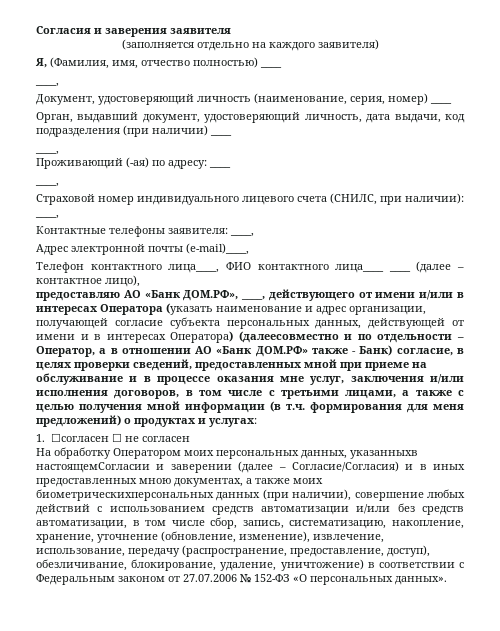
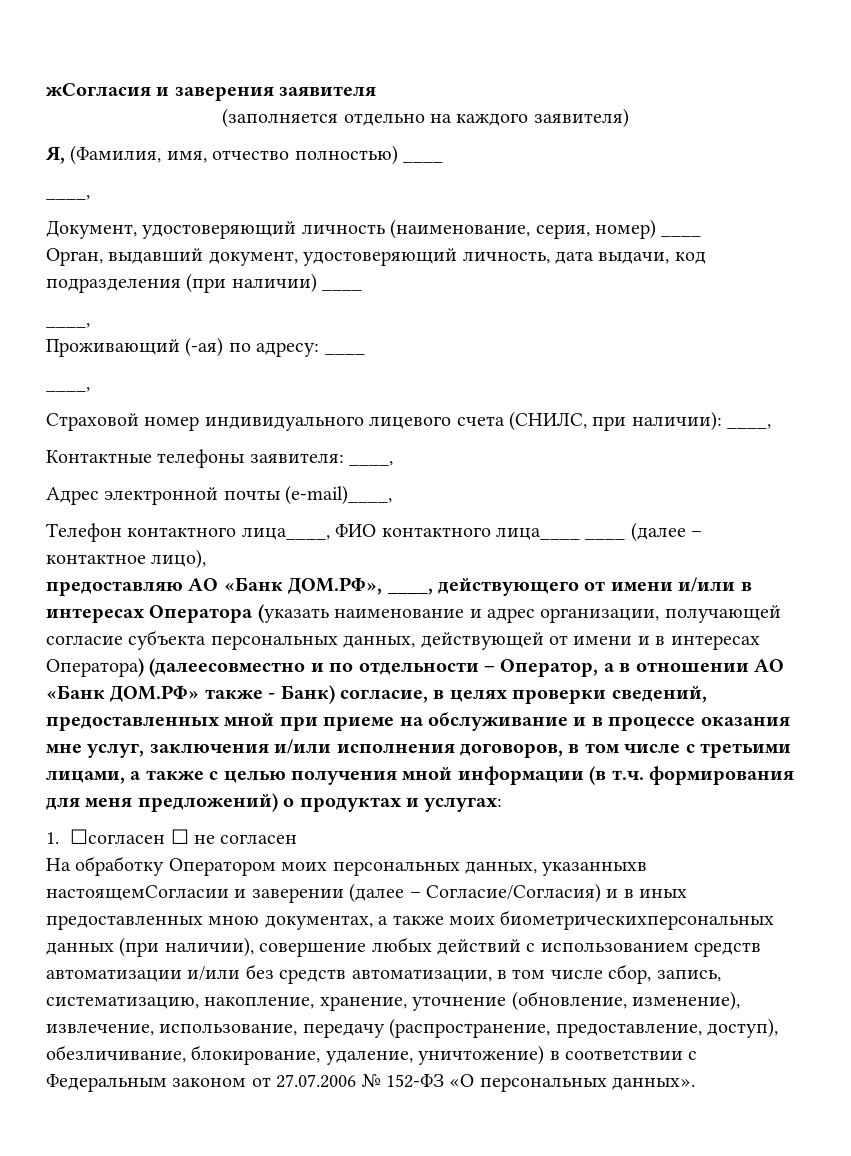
[36,26,91,34] Согласия -> [45,83,151,96] жСогласия

